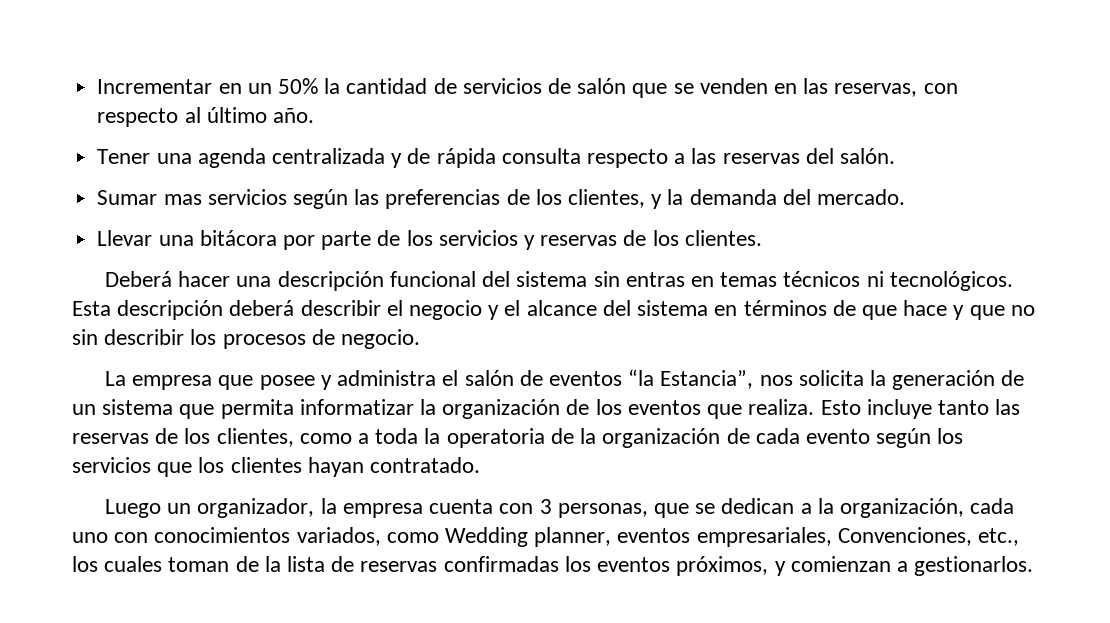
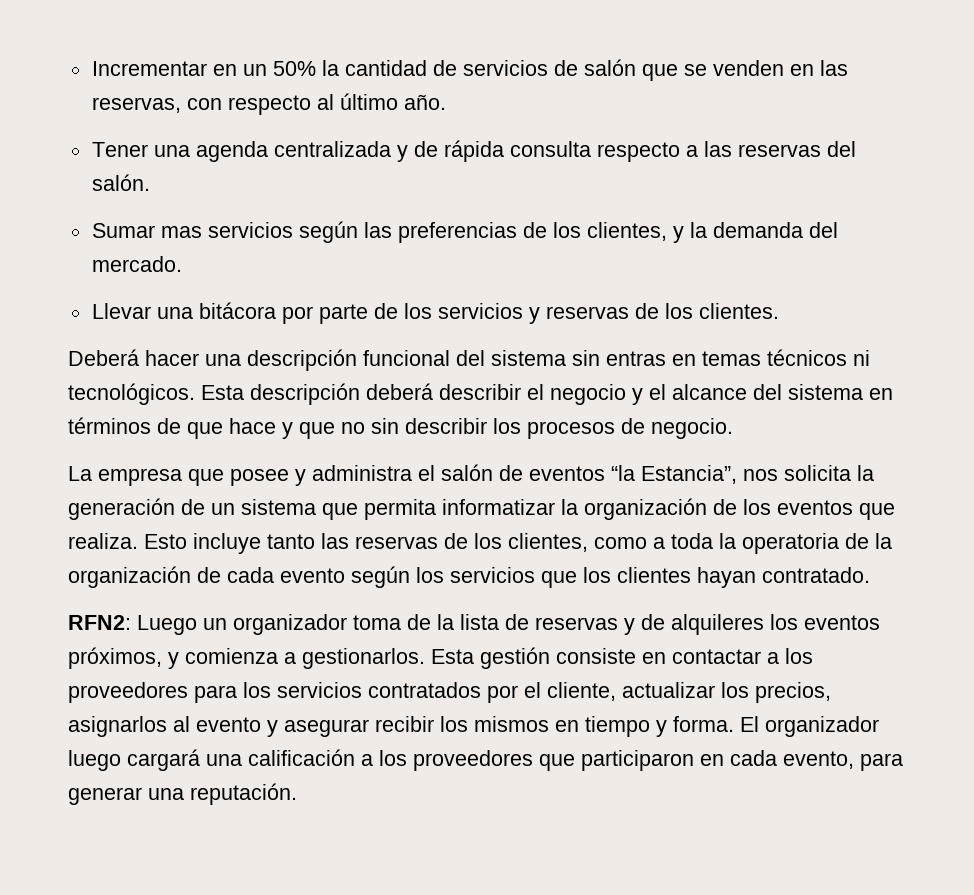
(481, 465) none -> [68,615,131,630] RFN2:
[197,498,1015,518] [72,527,1020,547] [72,556,230,572] organizador, la empresa cuenta con 3 personas, que se dedican a la organización, cada uno con conocimientos variados, como Wedding planner, eventos empresariales, Convenciones, etc., los cuales toman -> [233,614,401,635] organizador toma
[443,556,559,572] confirmadas -> [624,614,764,635] y de alquileres
[790,556,891,572] comienzan -> [185,648,278,664] comienza
(1034, 566) none -> [431,647,813,669] [68,682,831,703] [68,716,879,737] [68,749,903,771] [68,783,297,805] Esta gestión consiste en contactar a los proveedores para los servicios contratados por el cliente, actualizar los precios, asignarlos al evento y asegurar recibir los mismos en tiempo y forma. El organizador luego cargará una calificación a los proveedores que participaron en cada evento, para generar una reputación.

